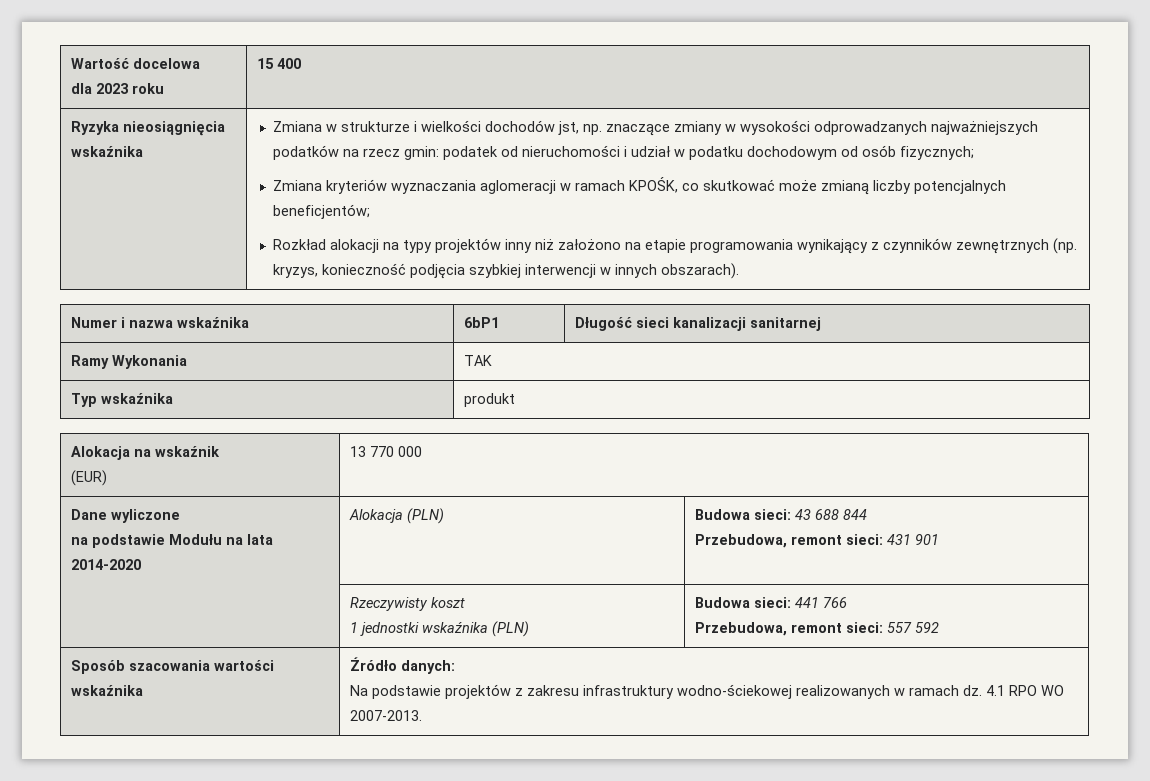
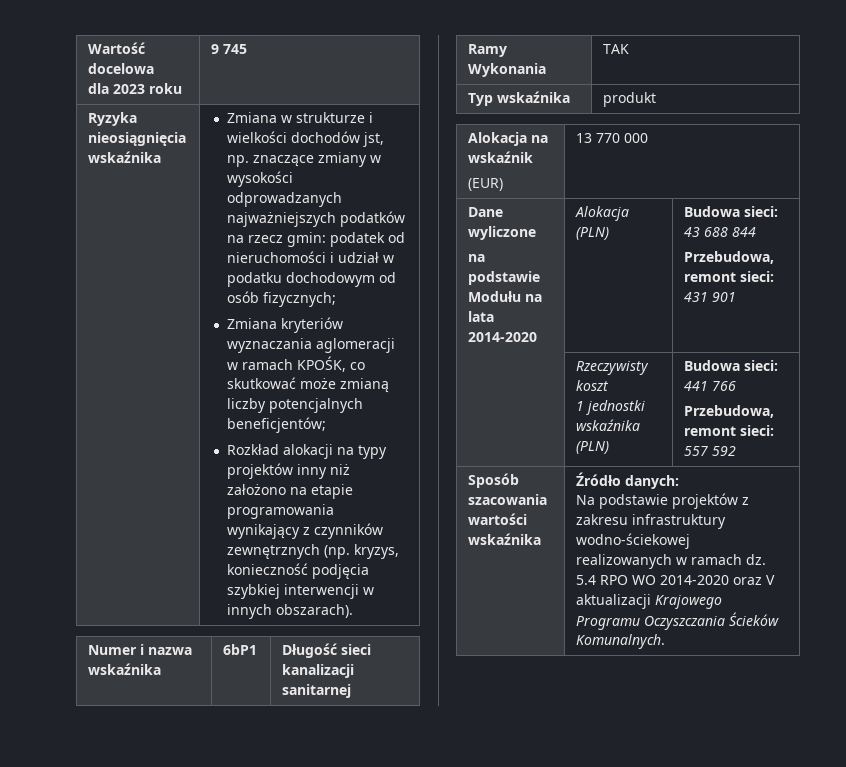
[256,58,301,69] 15 400 -> [211,44,248,54] 9 745
[985,685,1005,696] 4.1 -> [576,575,597,585] 5.4
[349,710,422,721] 2007-2013. -> [660,575,776,585] [576,594,723,609] [576,612,780,630] [576,634,666,649] 2014-2020 oraz V aktualizacji Krajowego Programu Oczyszczania Ścieków Komunalnych.

